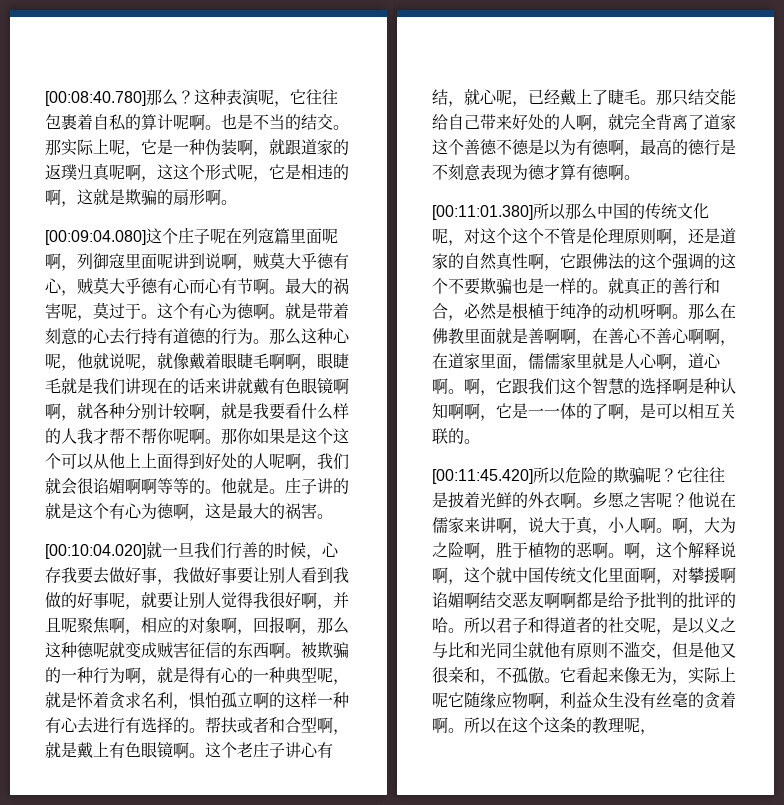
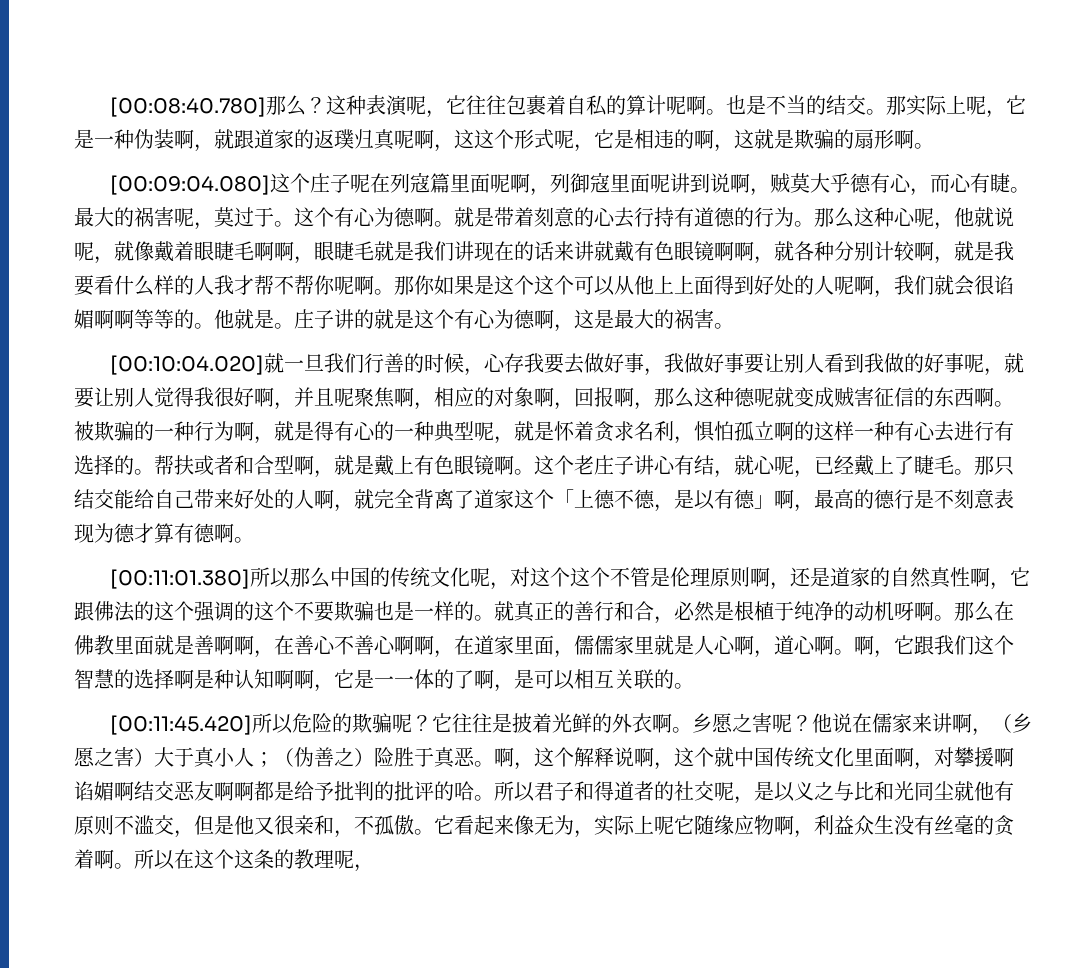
[77,277,269,295] 贼莫大乎德有心而心有节啊 -> [929,173,1010,193] 而心有睫
[464,139,609,156] 善德不德是以为有德 -> [554,489,774,512] 「上德不德，是以有德」
[528,516,736,535] [432,542,608,560] 说大于真，小人啊。啊，大为之险啊，胜于植物的恶啊 -> [991,713,1032,733] [74,747,475,768] （乡愿之害）大于真小人；（伪善之）险胜于真恶

